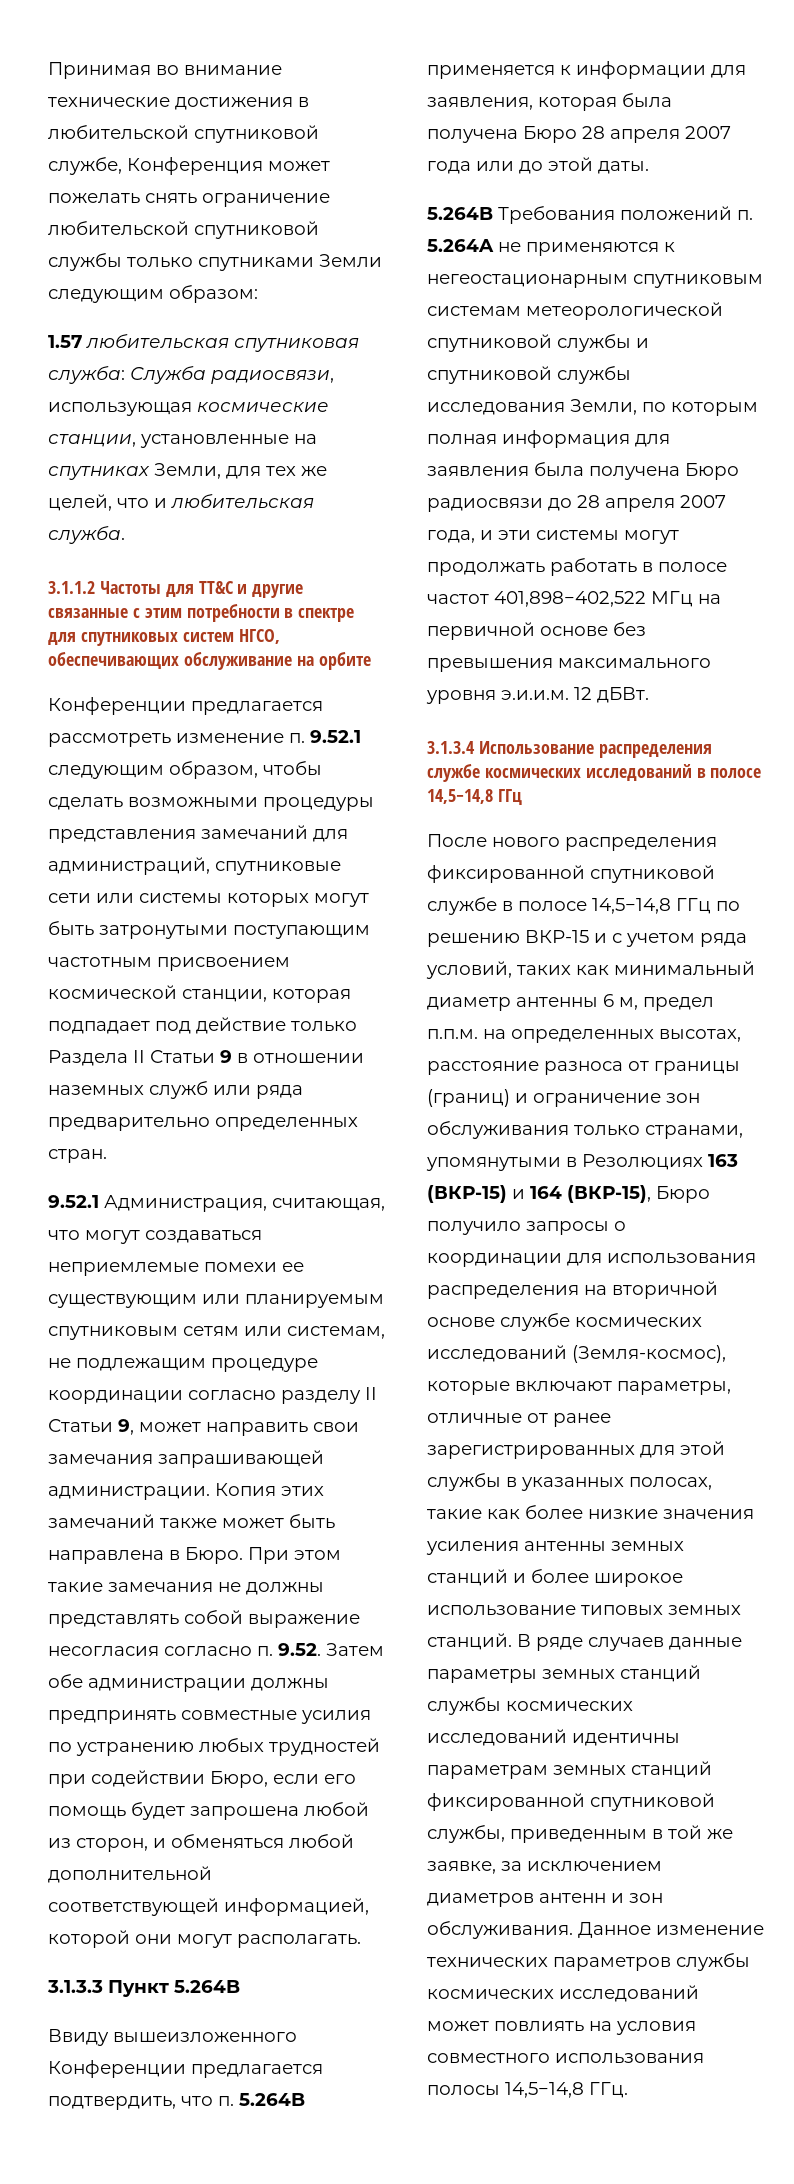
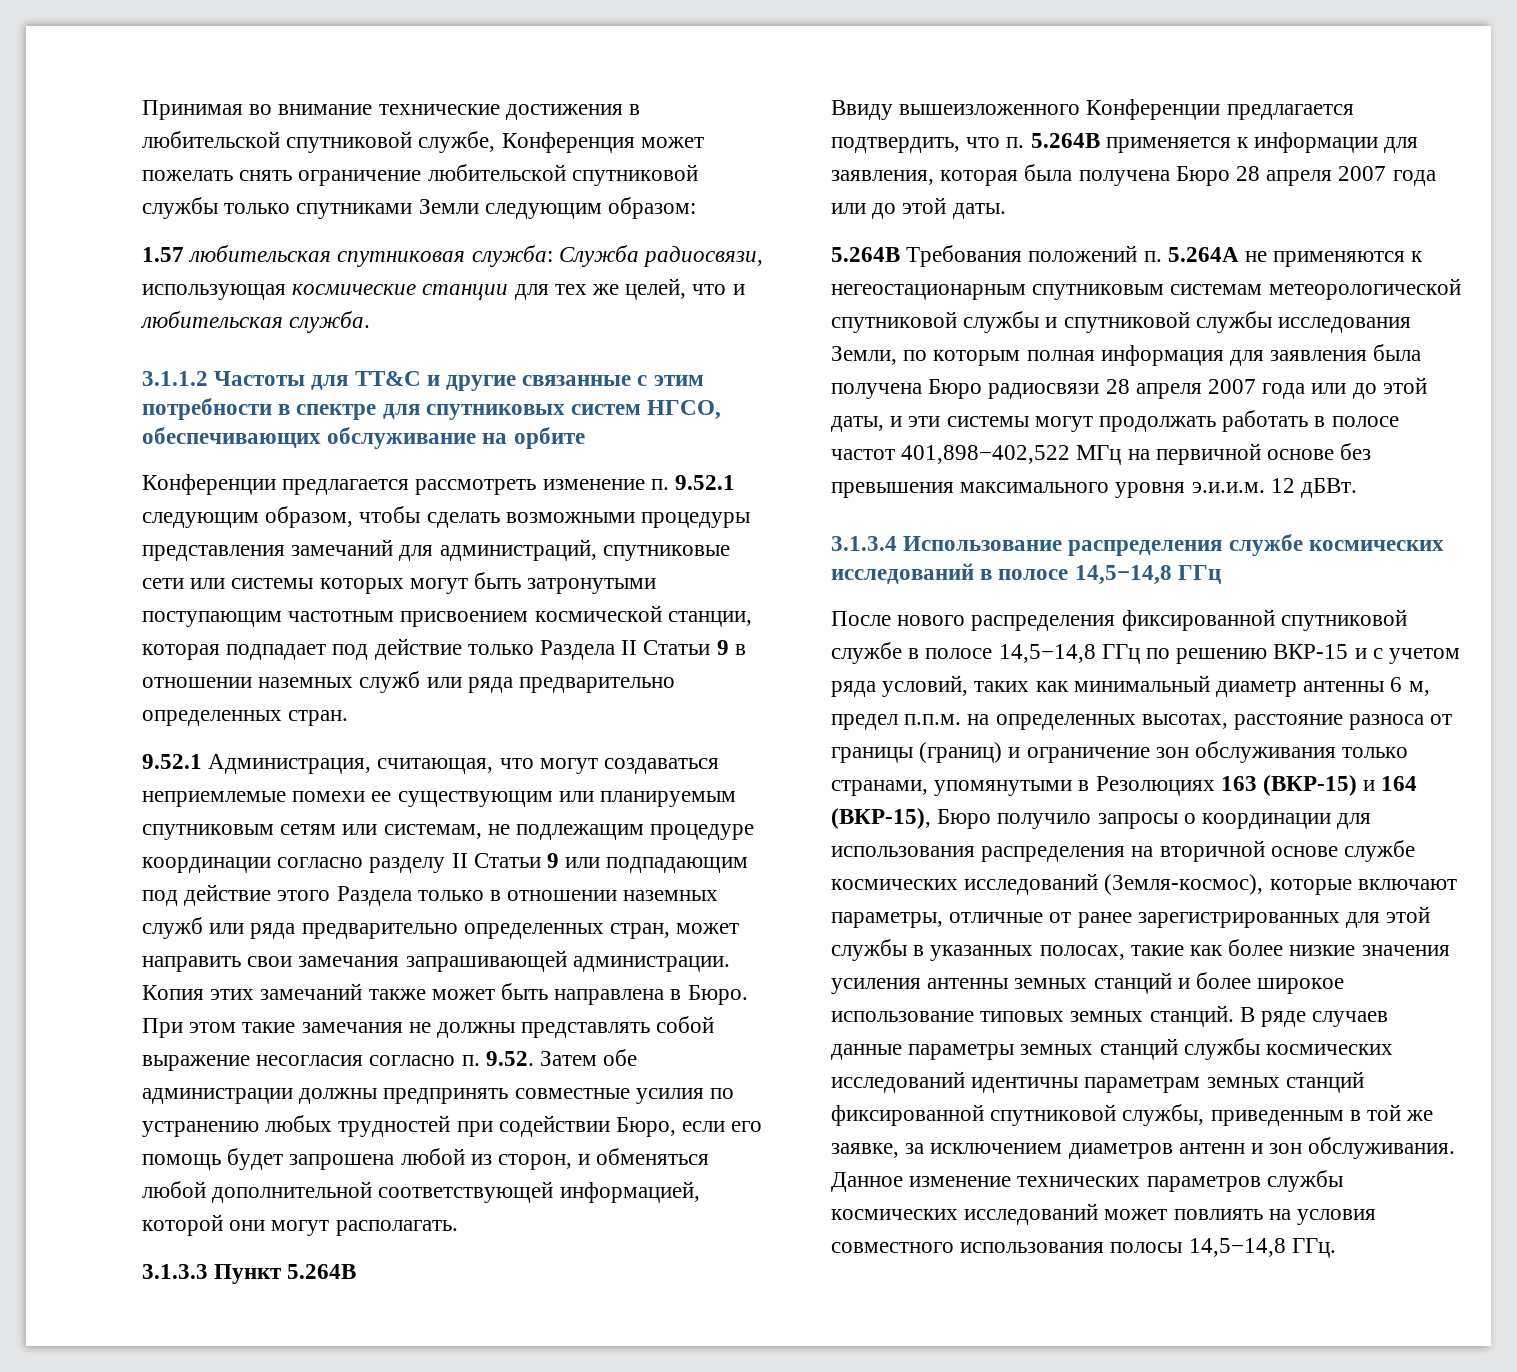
[48,434,317,448] [48,463,221,480] станции, установленные на спутниках Земли, -> [422,284,509,300] станции
[118,1419,134,1435] 9, -> [547,853,749,873] [142,884,719,906] [142,917,671,939] 9 или подпадающим под действие этого Раздела только в отношении наземных служб или ряда предварительно определенных стран,
[548,495,726,512] [427,530,475,543] до 28 апреля 2007 года, -> [1105,377,1427,399] [831,416,884,432] 28 апреля 2007 года или до этой даты,

